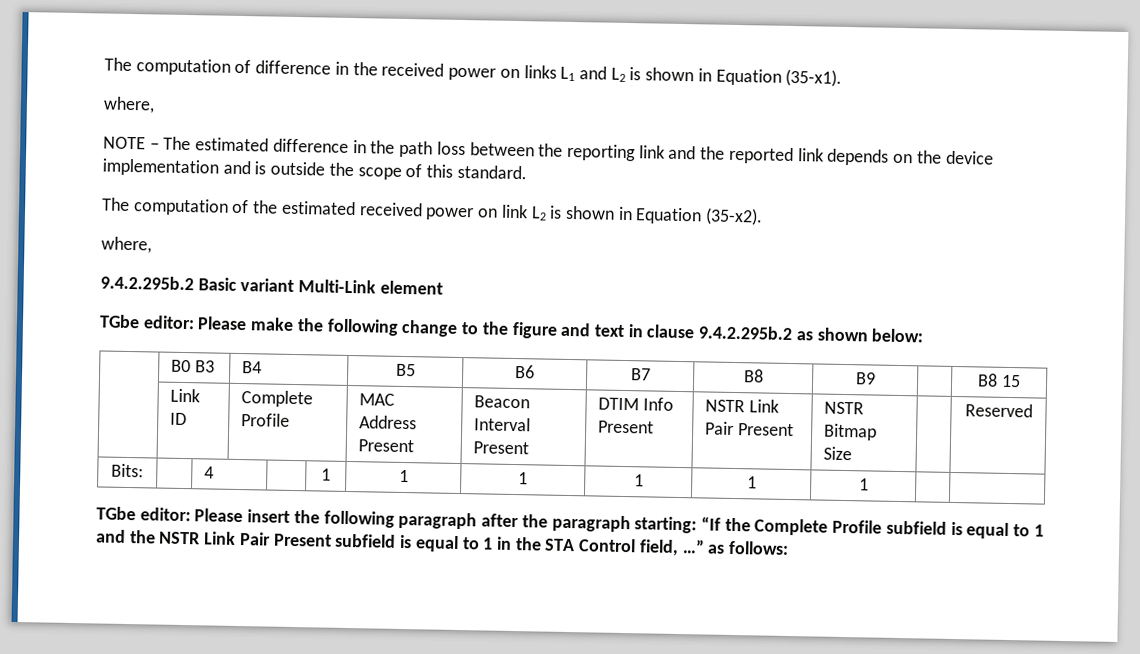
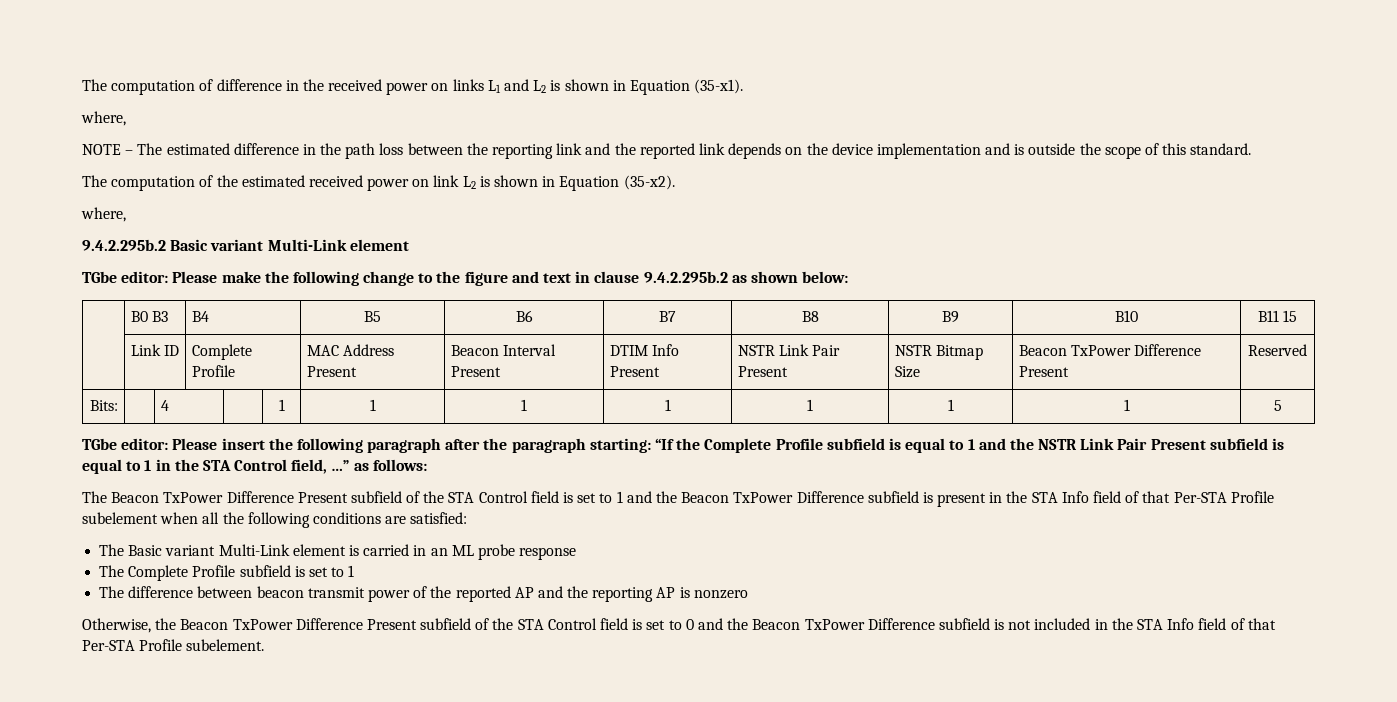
[977,373,999,387] | B8 -> [1115,310,1138,322] [1257,310,1279,322] B10 | B11
(853, 453) none -> [1018,344,1201,356] [1018,366,1069,377] Beacon TxPower Difference Present
(869, 484) | -> [1123,399,1130,411] [1273,400,1282,411] 1 | 5
(790, 548) none -> [82,491,1274,507] [82,512,468,528] [99,544,577,560] [99,565,355,581] [99,586,748,602] [82,618,1276,633] [82,639,265,651] // The Beacon TxPower Difference Present subfield of the STA Control field is set to 1 and the Beacon TxPower Difference subfield is present in the STA Info field of that Per-STA Profile subelement when all the following conditions are satisfied: // The Basic variant Multi-Link element is carried in an ML probe response // The Complete Profile subfield is set to 1 // The difference between beacon transmit power of the reported AP and the reporting AP is nonzero // Otherwise, the Beacon TxPower Difference Present subfield of the STA Control field is set to 0 and the Beacon TxPower Difference subfield is not included in the STA Info field of that Per-STA Profile subelement.

